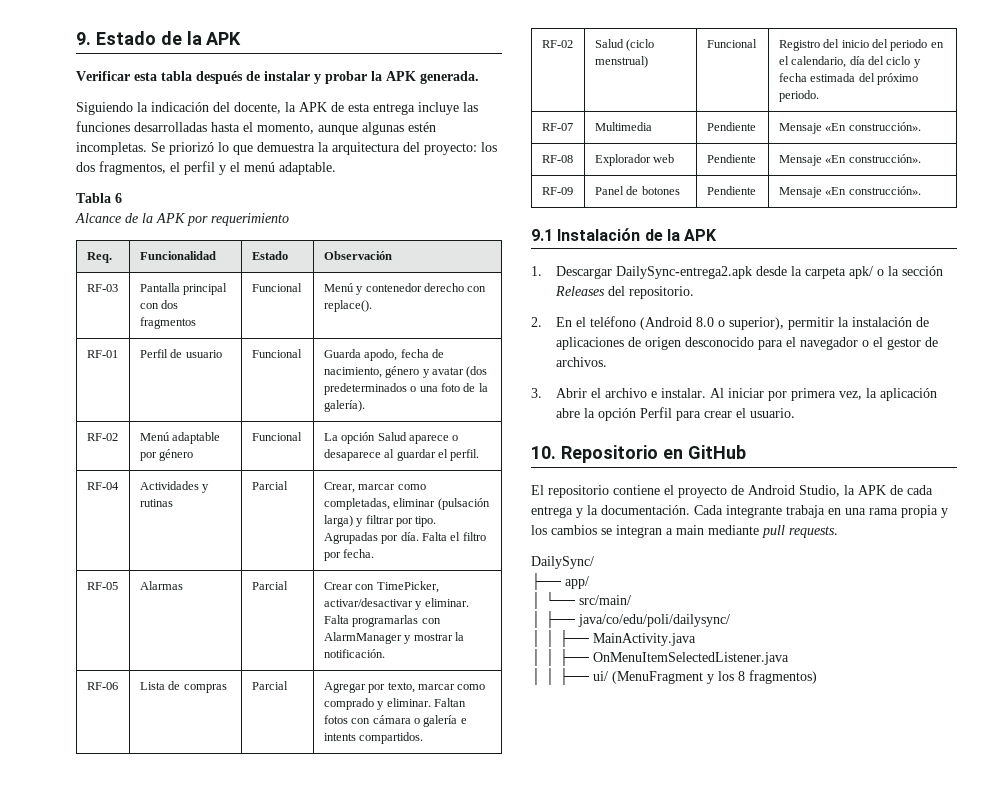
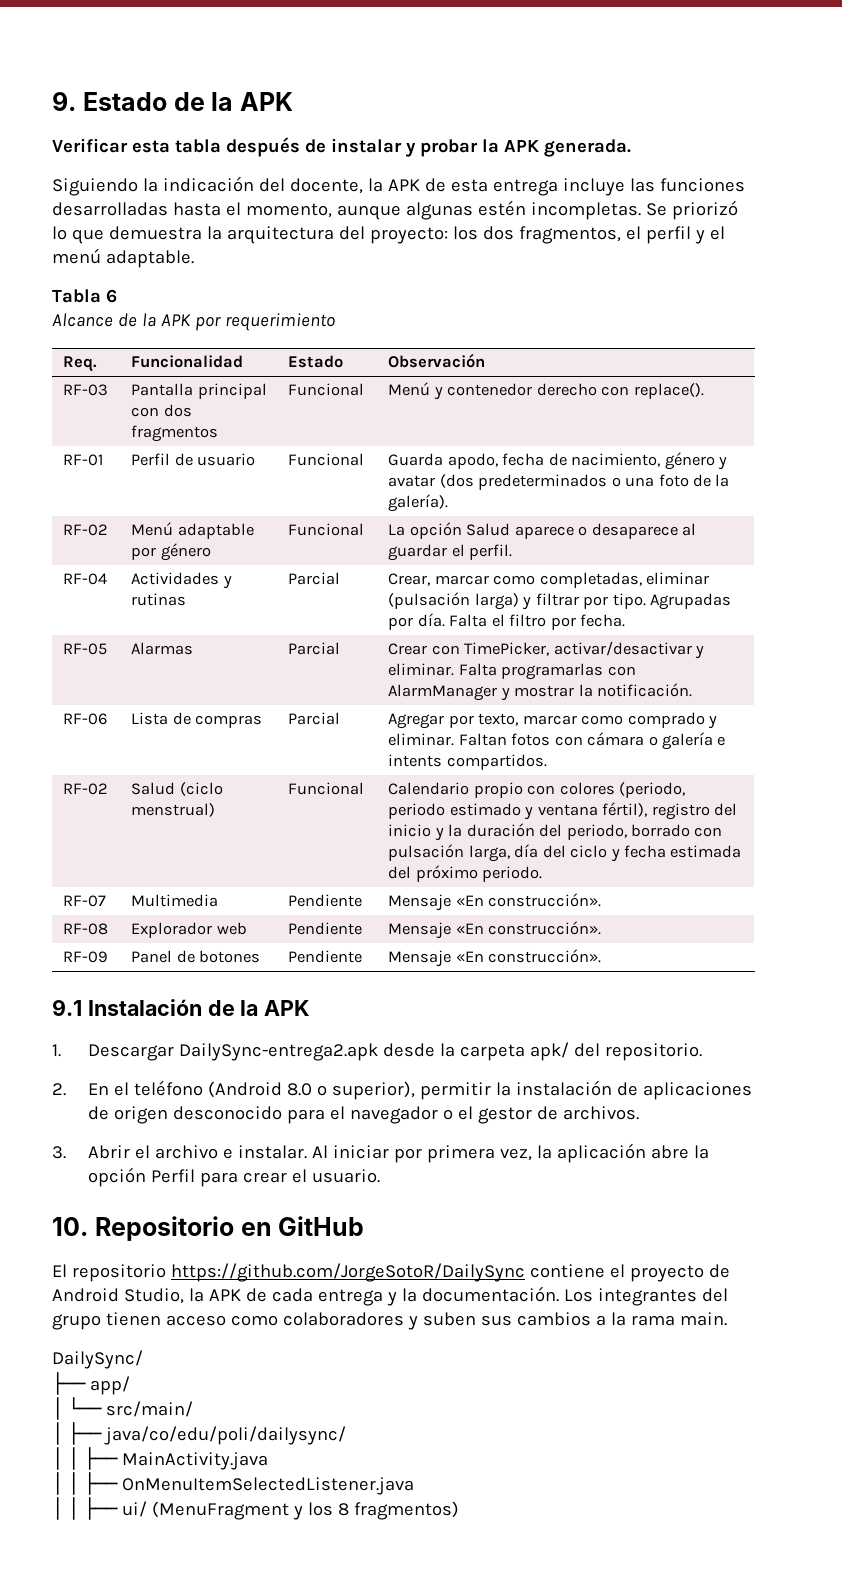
[778,39,944,51] [778,56,847,68] Registro del inicio del periodo en el calendario, -> [388,782,686,798] [388,802,737,820] [388,823,723,841] [388,844,510,862] Calendario propio con colores (periodo, periodo estimado y ventana fértil), registro del inicio y la duración del periodo, borrado con pulsación larga,
[876,266,943,276] [554,286,605,296] o la sección Releases -> (570, 1051) none
(609, 491) none -> [170,1263,525,1282] https://github.com/JorgeSotoR/DailySync
[694,505,948,518] [531,525,838,538] Cada integrante trabaja en una rama propia y los cambios se integran a main mediante pull requests. -> [563,1288,728,1306] [52,1312,727,1330] Los integrantes del grupo tienen acceso como colaboradores y suben sus cambios a la rama main.

